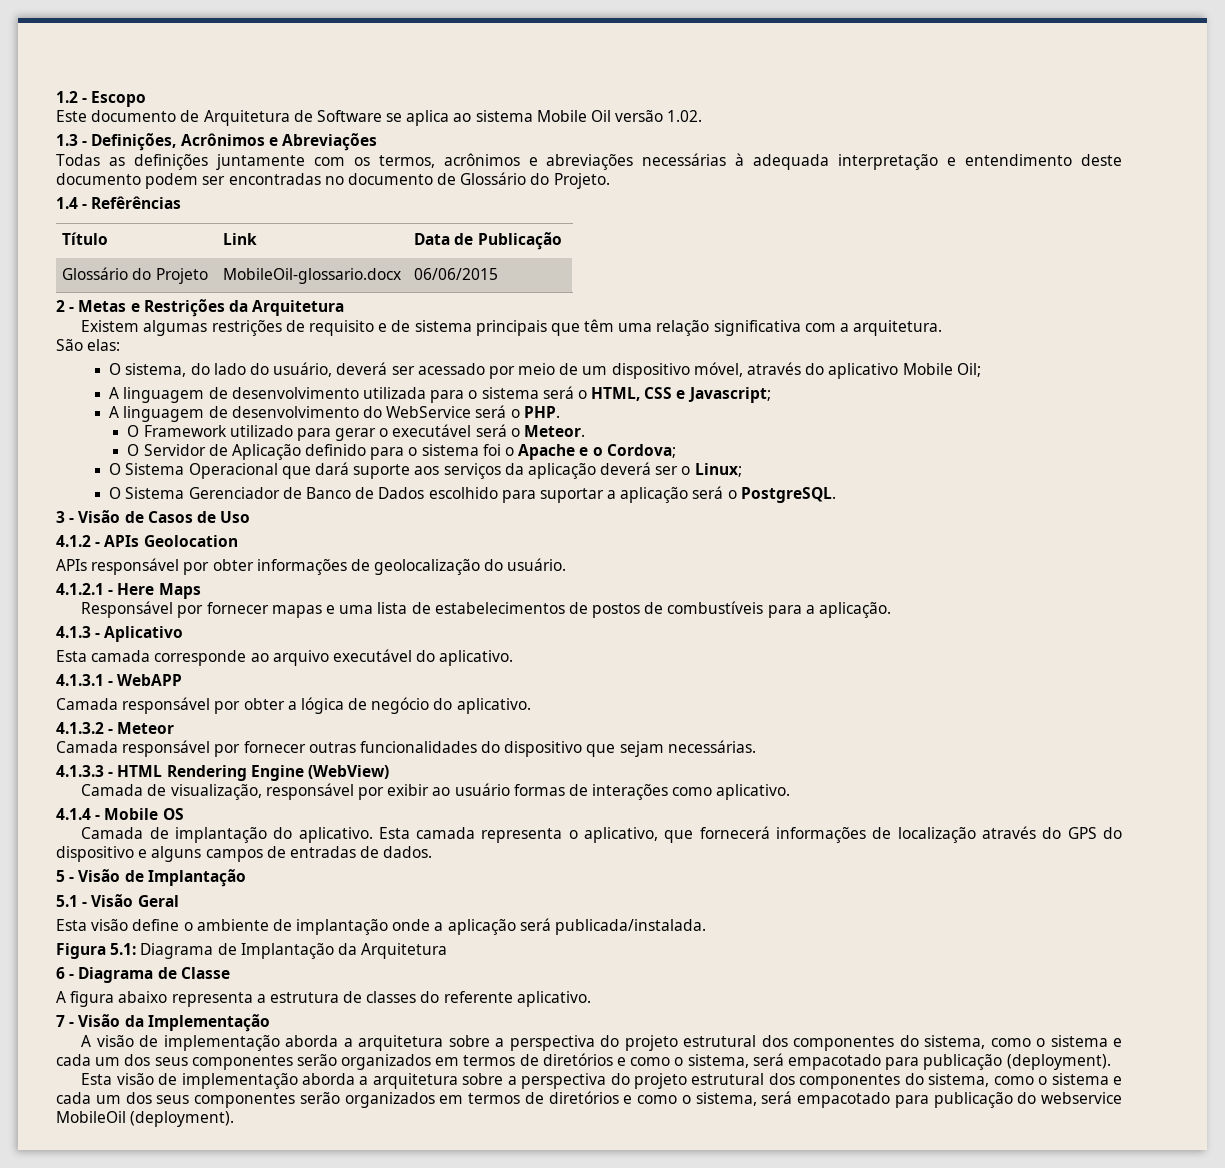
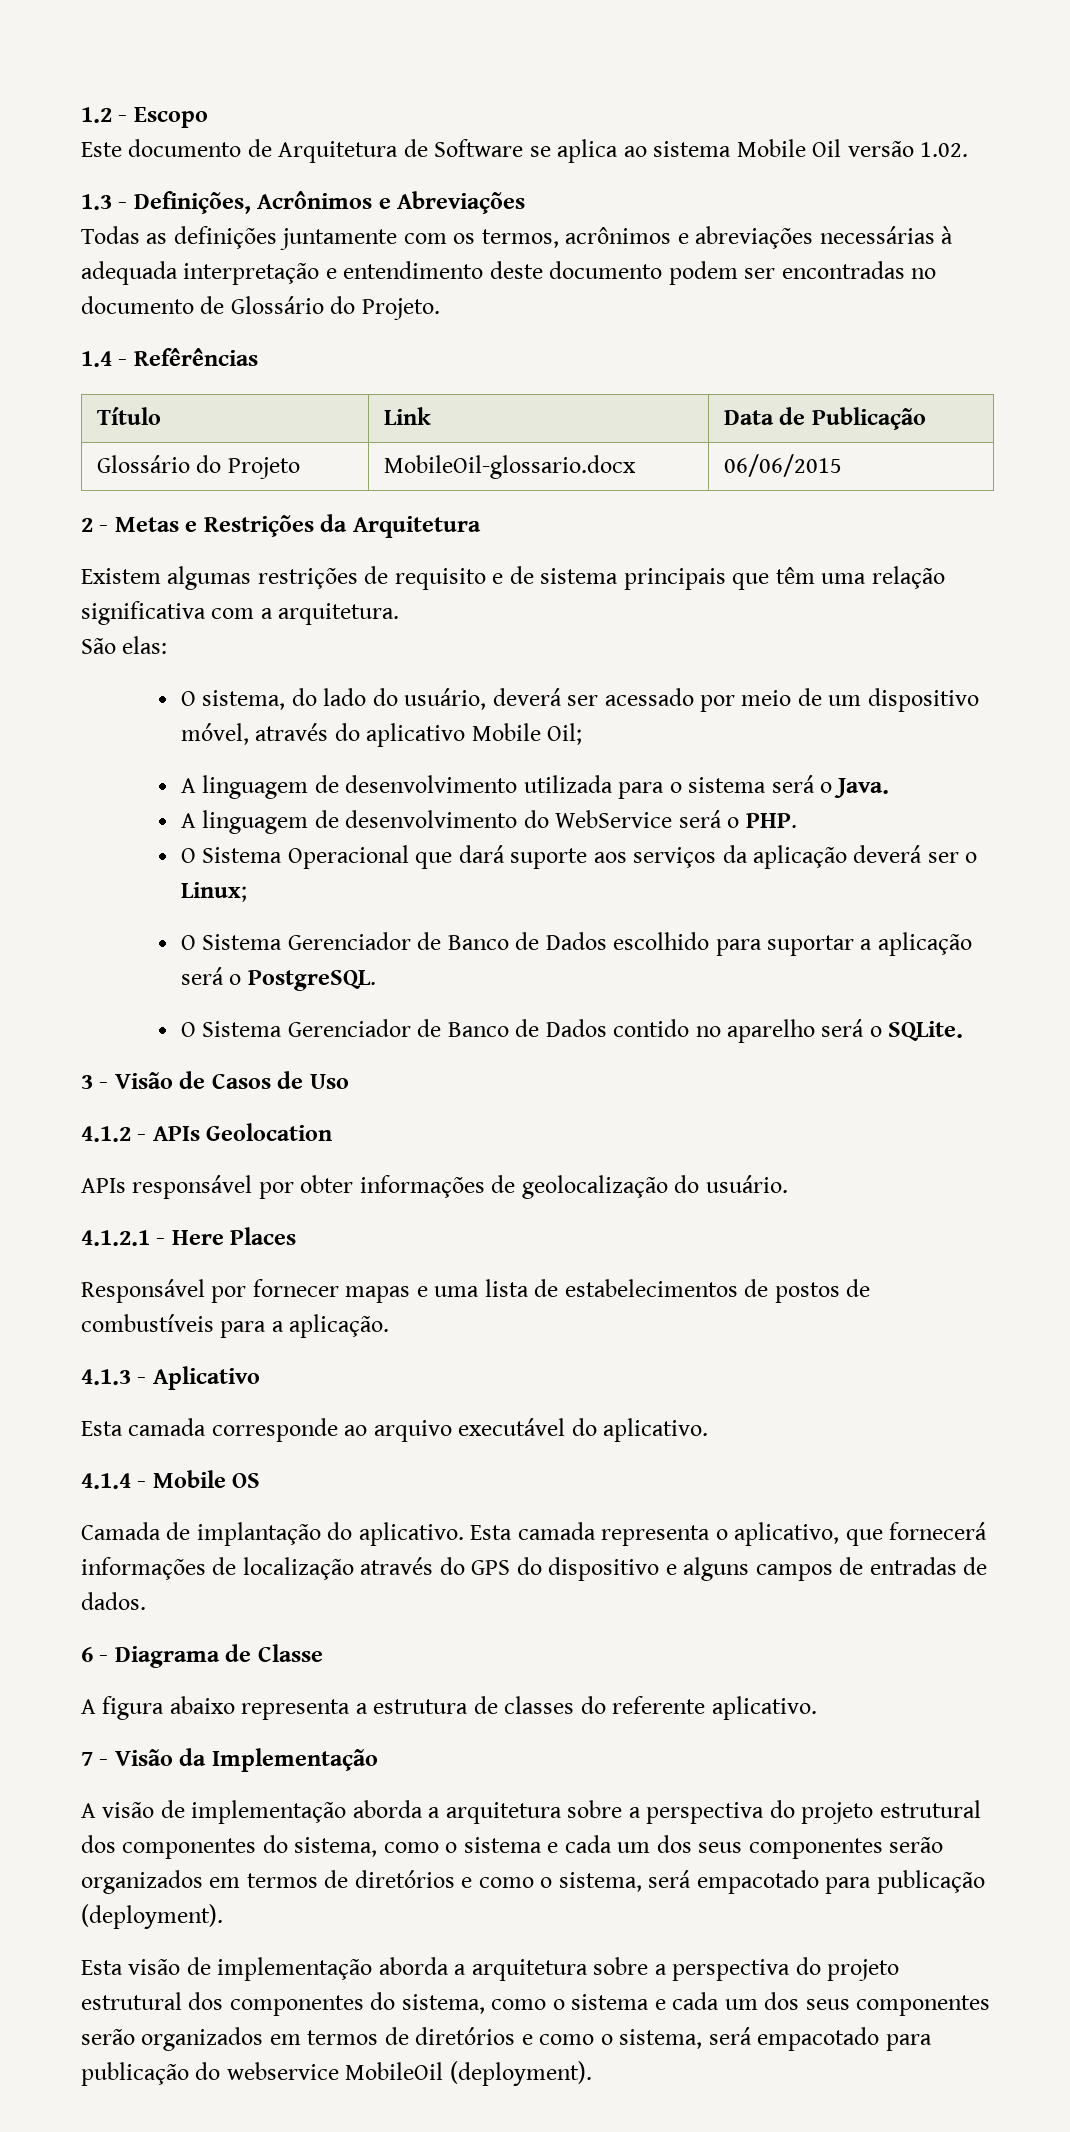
[591,387,771,403] HTML, CSS e Javascript; -> [834,778,890,798] Java.
[127,424,586,441] [127,444,676,460] // O Framework utilizado para gerar o executável será o Meteor. // O Servidor de Aplicação definido para o sistema foi o Apache e o Cordova; -> (797, 820) none
(836, 495) none -> [180,1019,964,1043] // O Sistema Gerenciador de Banco de Dados contido no aparelho será o SQLite.
[158,583,201,599] Maps -> [230,1227,297,1245] Places
[56,674,183,686] [56,697,531,714] [56,722,175,734] [56,740,756,757] [56,765,389,781] [81,783,791,800] // 4.1.3.1 - WebAPP // Camada responsável por obter a lógica de negócio do aplicativo. // 4.1.3.2 - Meteor // Camada responsável por fornecer outras funcionalidades do dispositivo que sejam necessárias. // 4.1.3.3 - HTML Rendering Engine (WebView) // Camada de visualização, responsável por exibir ao usuário formas de interações como aplicativo. -> (709, 1430) none
[56,869,246,887] [56,894,179,907] [56,918,707,935] [56,943,448,959] // 5 - Visão de Implantação // 5.1 - Visão Geral // Esta visão define o ambiente de implantação onde a aplicação será publicada/instalada. // Figura 5.1: Diagrama de Implantação da Arquitetura -> (146, 1601) none

